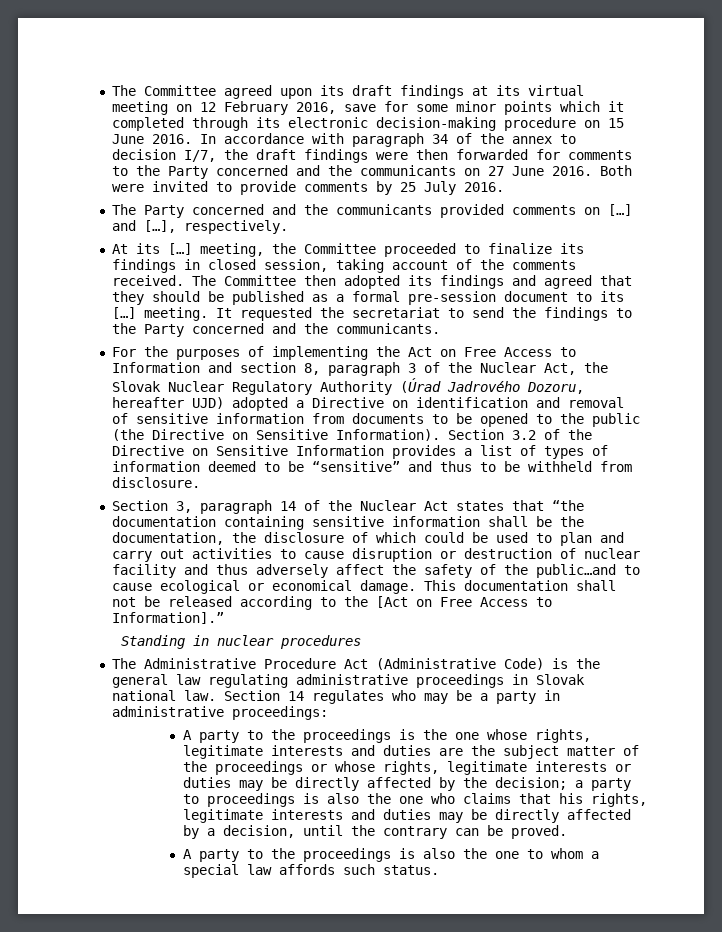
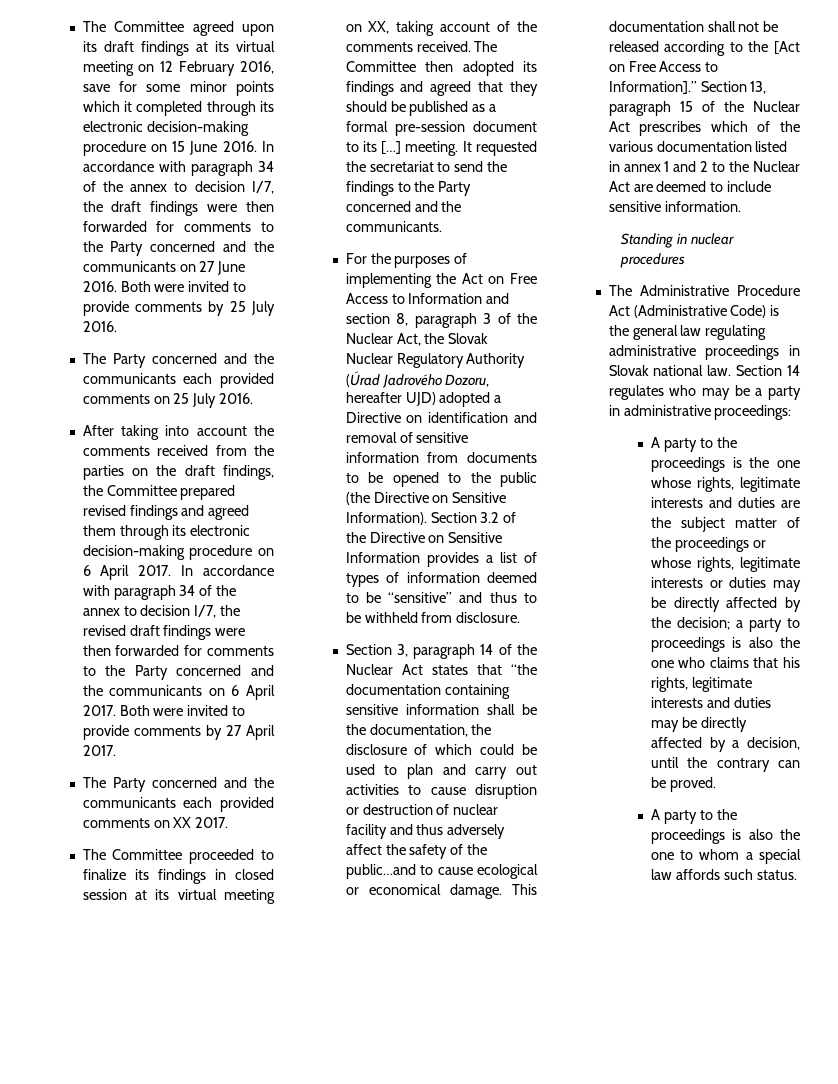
[440,204,633,218] [112,220,289,234] [112,243,297,257] provided comments on […] and […], respectively. // At its […] meeting, the -> [183,373,274,388] [82,393,254,408] [82,425,274,440] [82,445,274,456] [82,465,274,480] [82,485,236,500] [82,505,250,520] [82,525,251,540] [82,545,274,560] [82,565,274,580] [82,585,237,600] [82,605,241,618] [82,625,246,640] [82,645,274,656] [82,665,274,680] [82,685,275,700] [82,705,246,716] [82,725,275,740] [82,745,116,756] [82,777,274,792] [82,797,274,812] [82,817,229,828] [82,849,106,860] each provided comments on 25 July 2016. // After taking into account the comments received from the parties on the draft findings, the Committee prepared revised findings and agreed them through its electronic decision-making procedure on 6 April 2017. In accordance with paragraph 34 of the annex to decision I/7, the revised draft findings were then forwarded for comments to the Party concerned and the communicants on 6 April 2017. Both were invited to provide comments by 27 April 2017. // The Party concerned and the communicants each provided comments on XX 2017. // The
[264,259,329,272] session, -> [82,889,275,904] [345,21,390,34] session at its virtual meeting on XX,
(225, 618) none -> [700,81,767,94] [608,101,800,116] [608,121,800,136] [608,141,788,152] [608,161,800,172] [608,181,772,192] [608,201,741,212] Section 13, paragraph 15 of the Nuclear Act prescribes which of the various documentation listed in annex 1 and 2 to the Nuclear Act are deemed to include sensitive information.

